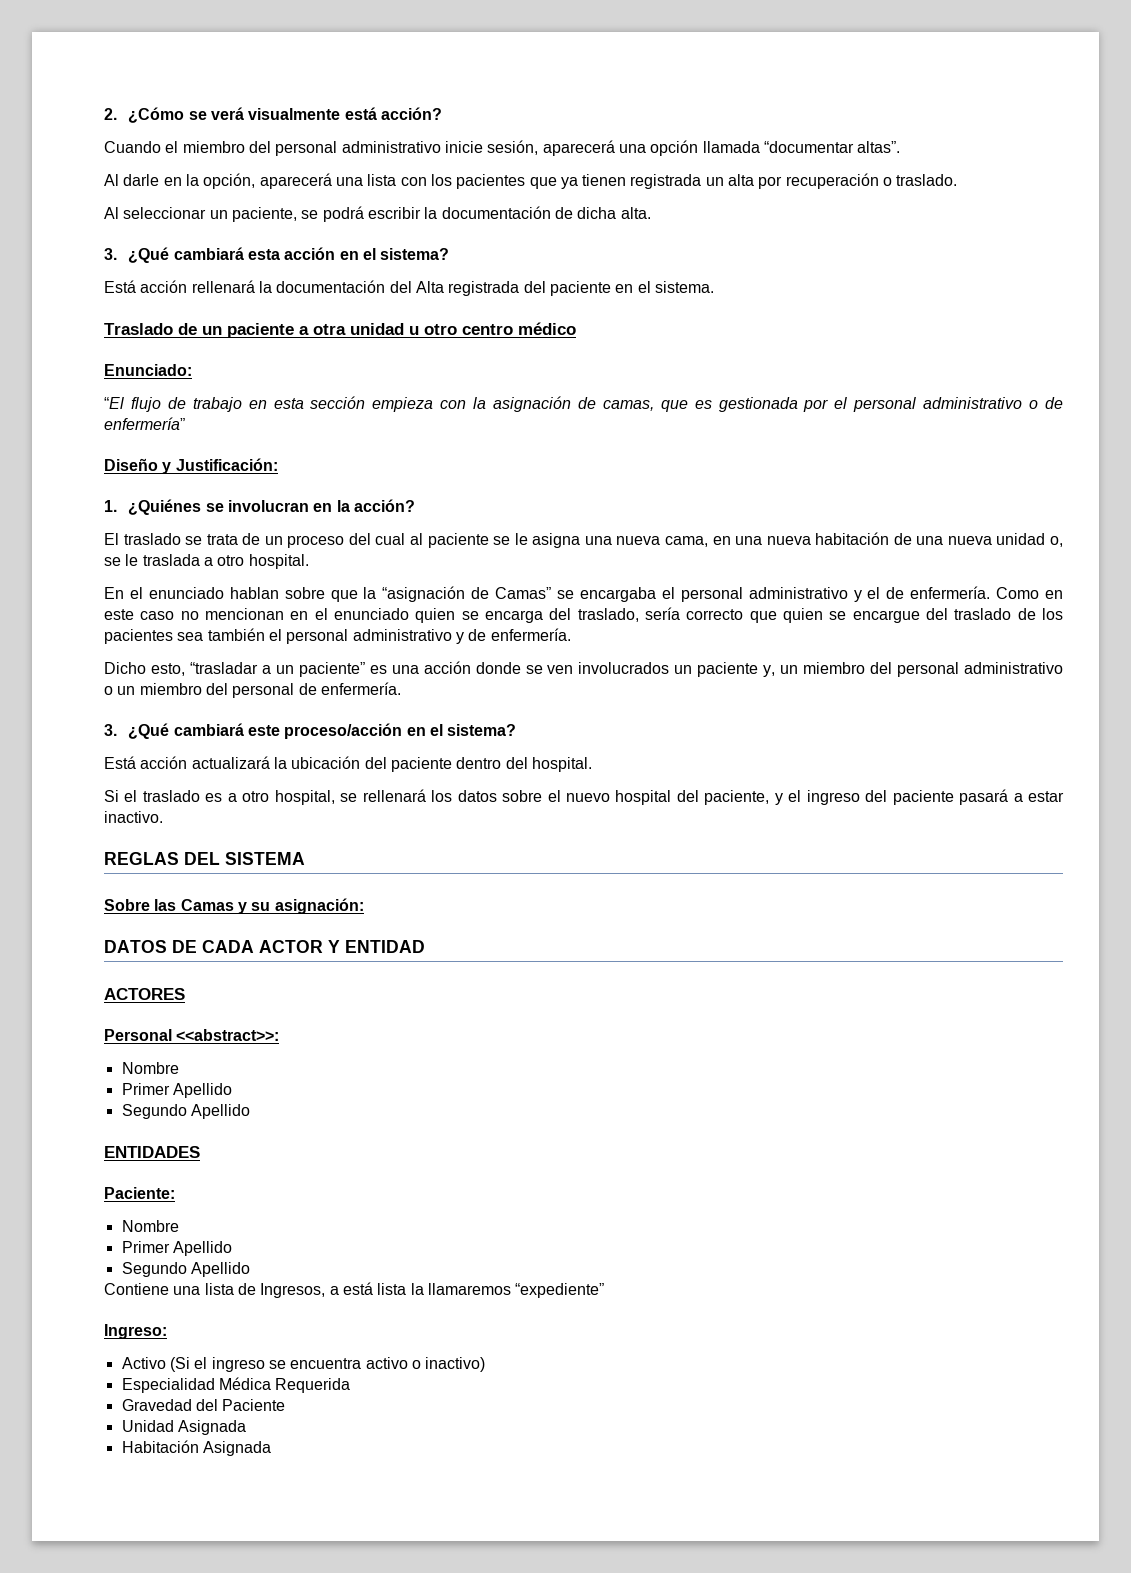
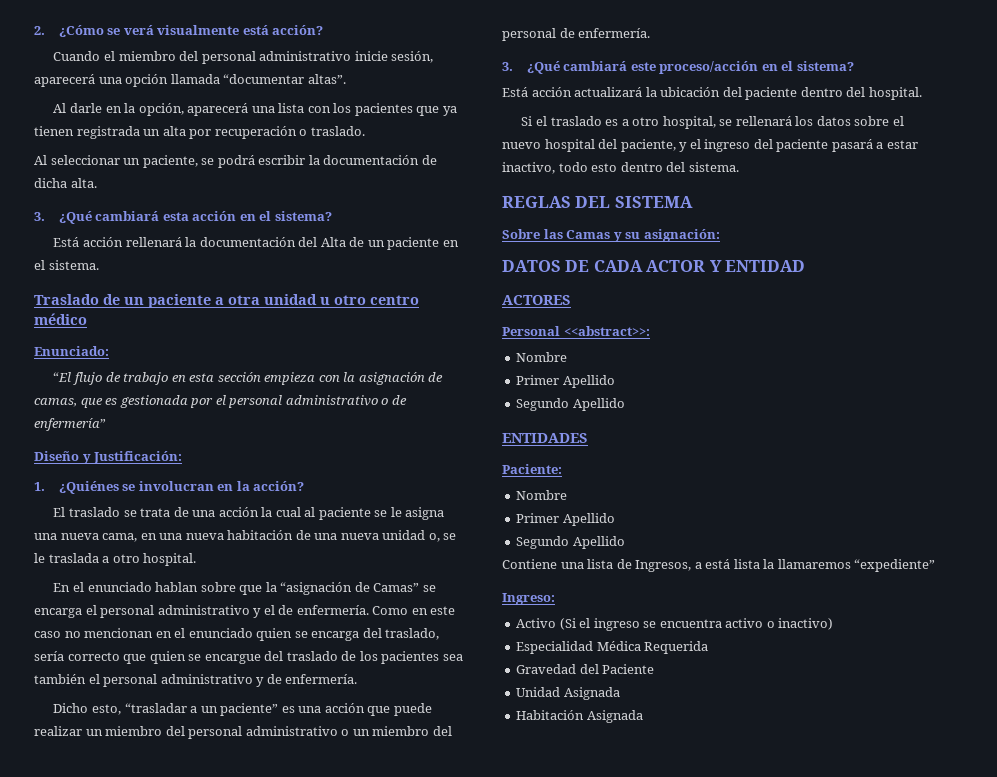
[448,281,546,296] registrada del -> [349,237,385,247] de un
[264,533,371,548] un proceso del -> [192,507,273,517] una acción la
[579,587,656,602] encargaba -> [34,608,82,618] encarga
[475,662,776,677] donde se ven involucrados un paciente y, -> [367,703,432,716] [34,726,82,736] que puede realizar
[104,811,163,823] inactivo. -> [502,162,739,174] inactivo, todo esto dentro del sistema.

